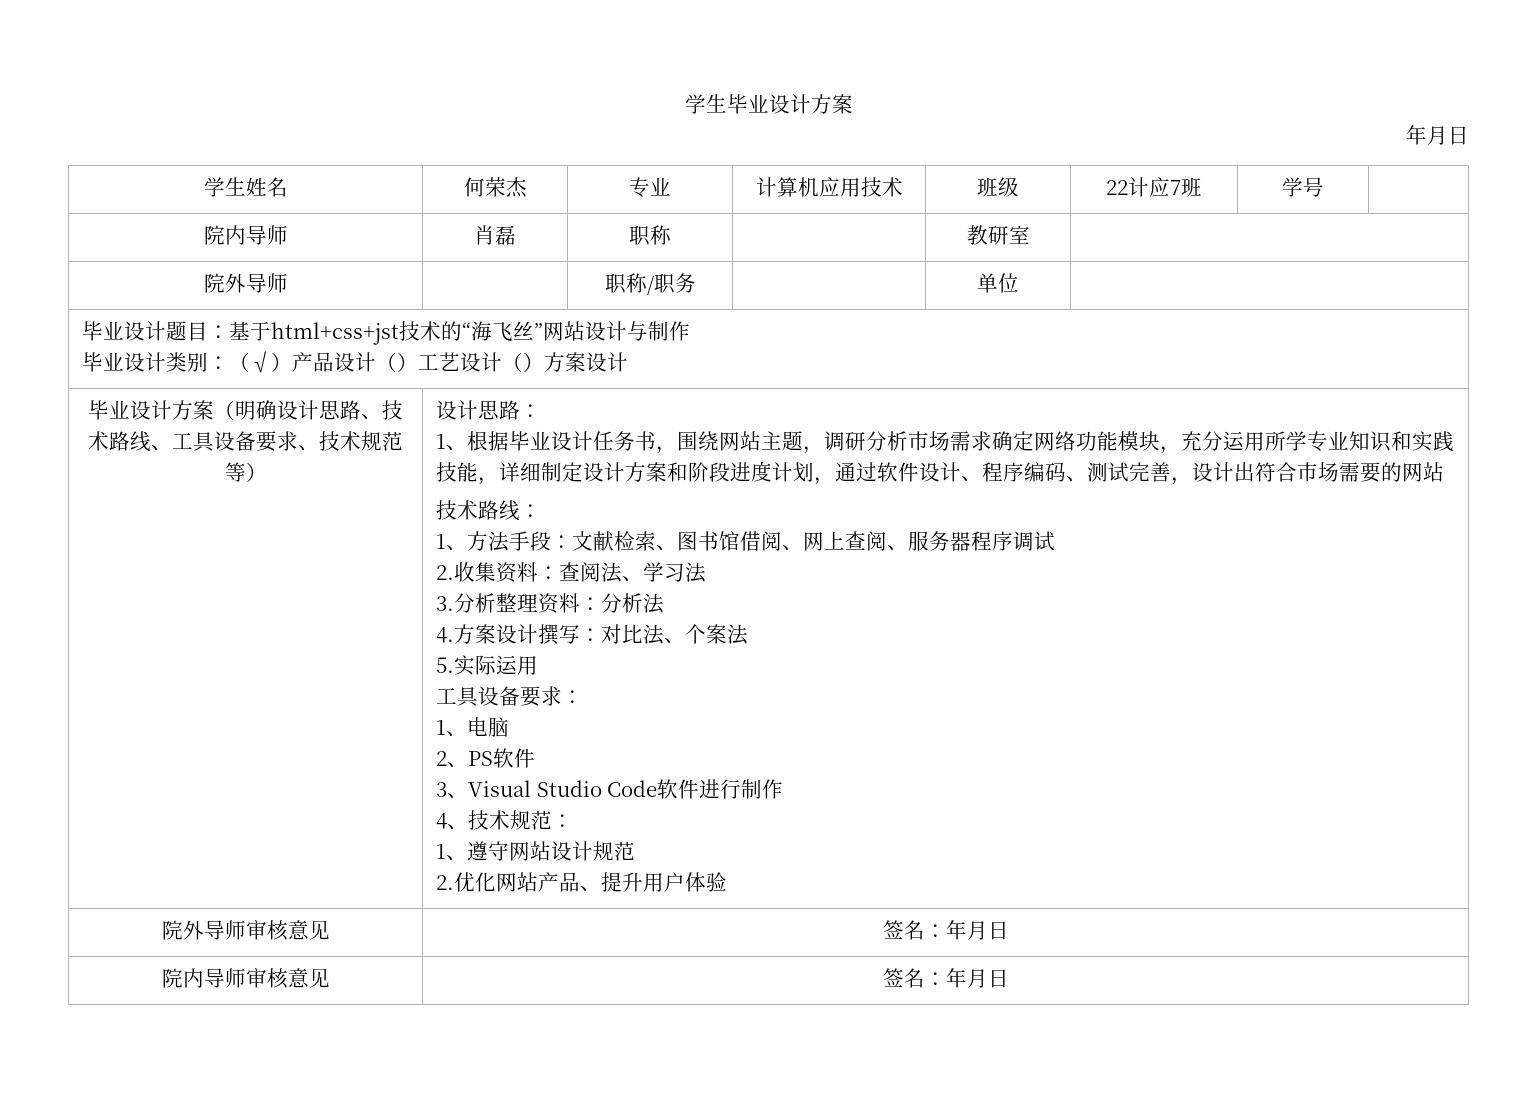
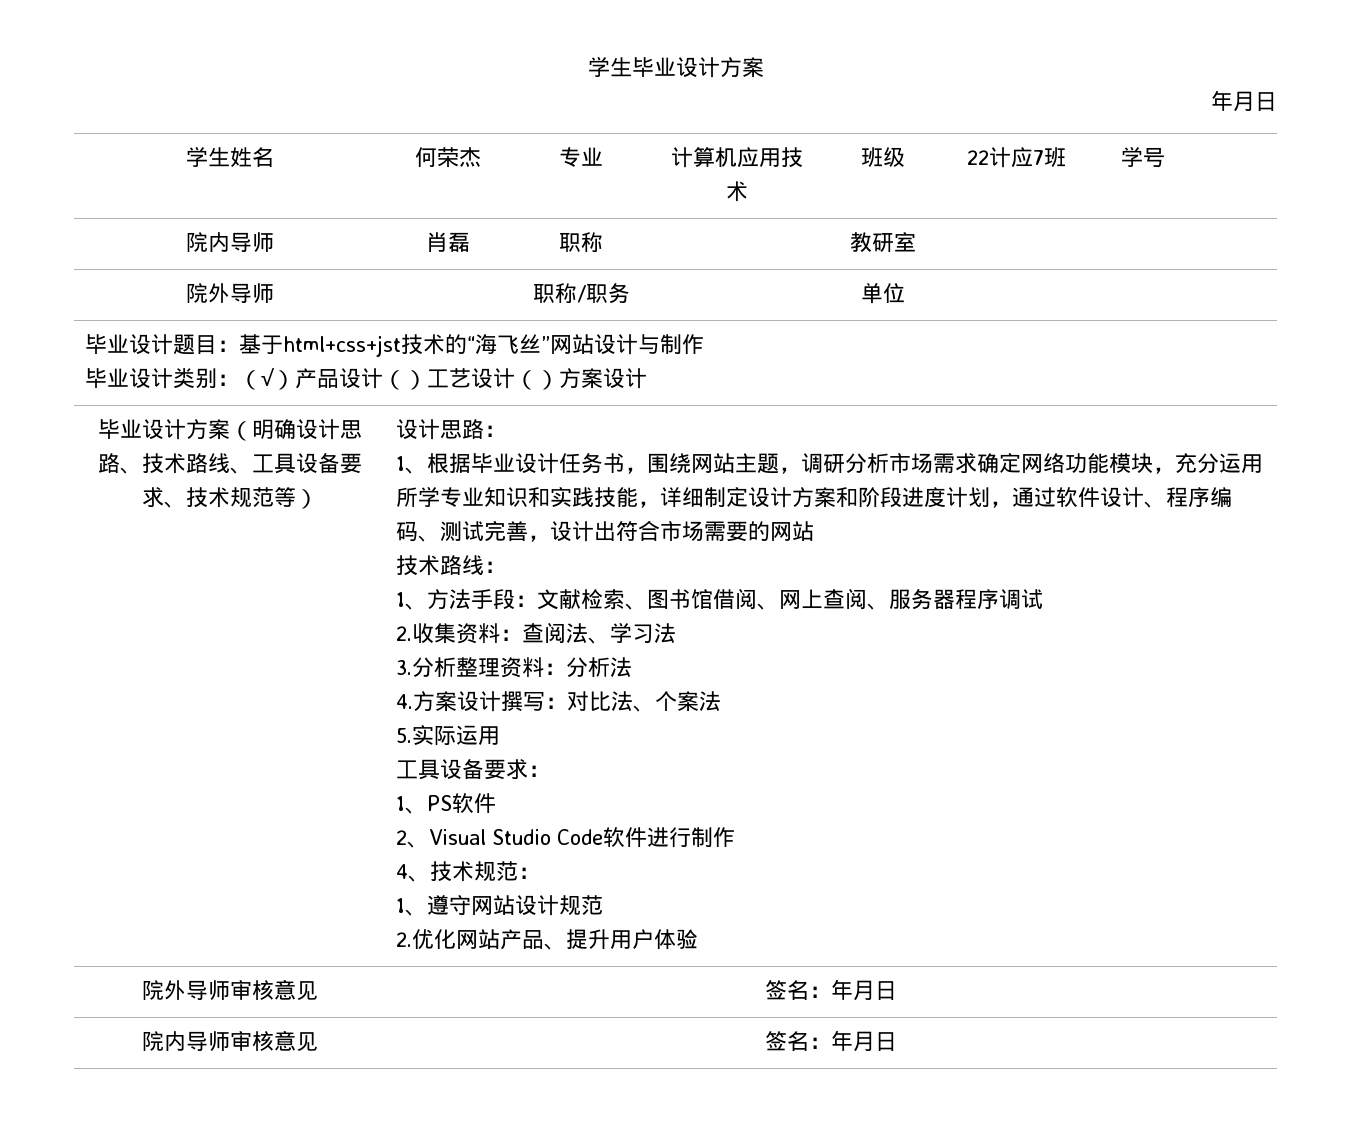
[467,717,510,737] [436,751,469,768] 电脑 // 2、 -> (428, 810) none
[436,782,448,797] 3 -> [396,830,408,845] 2

